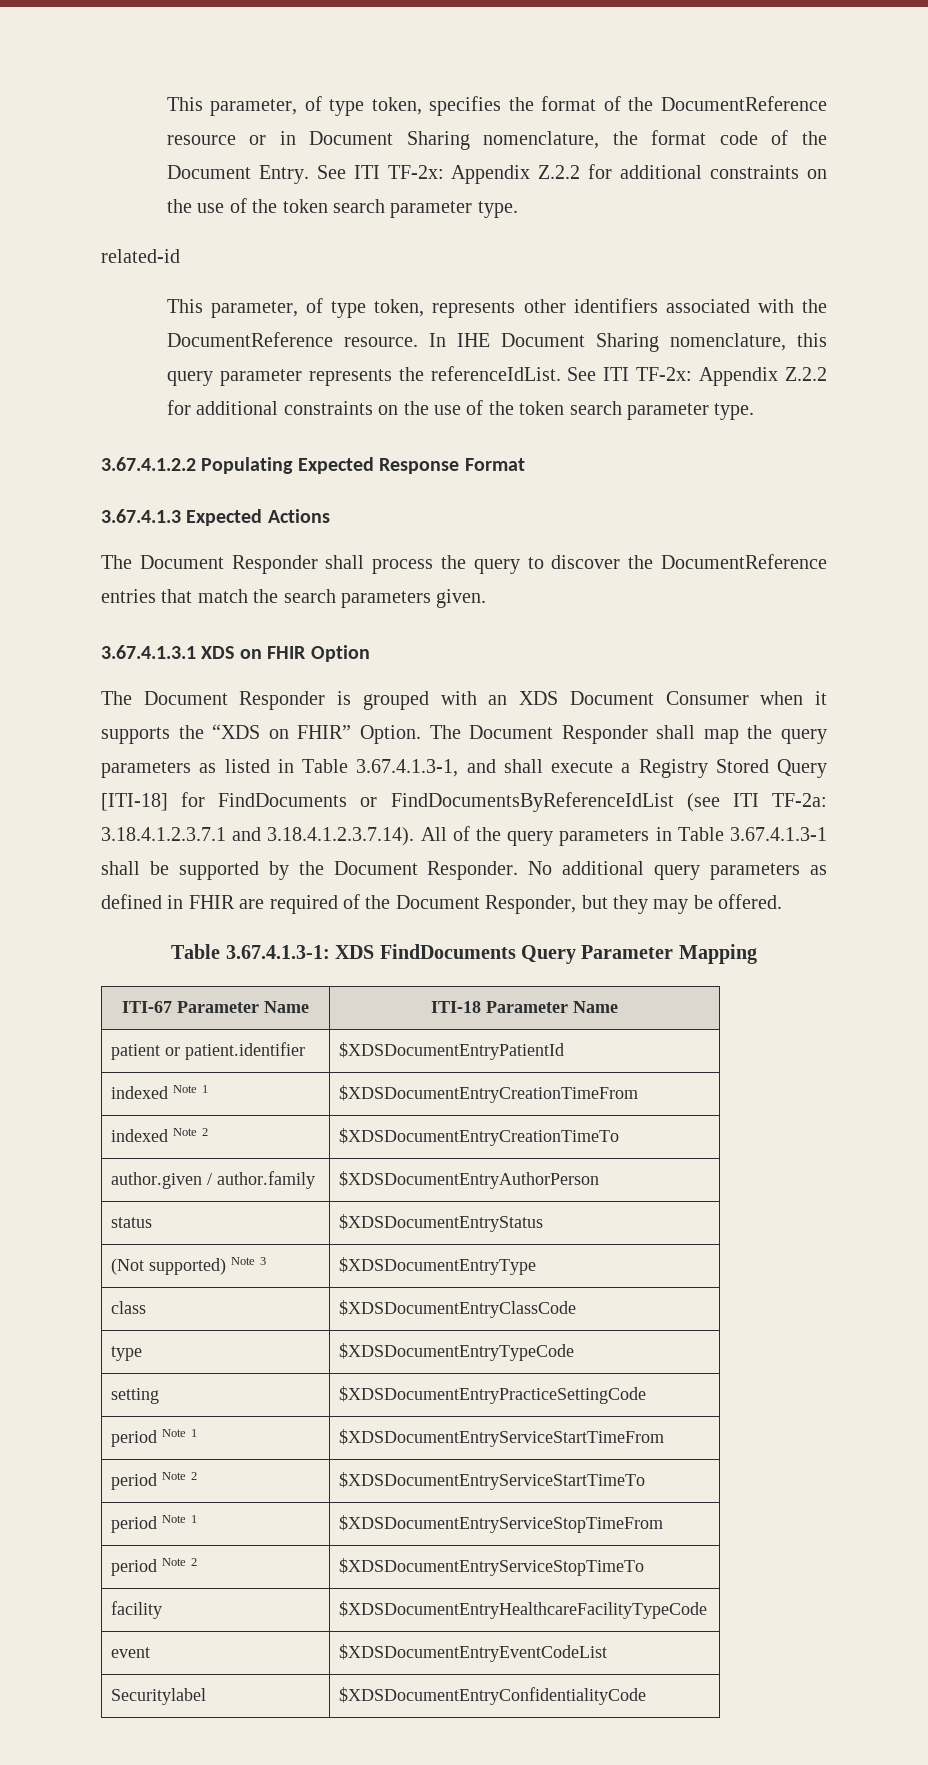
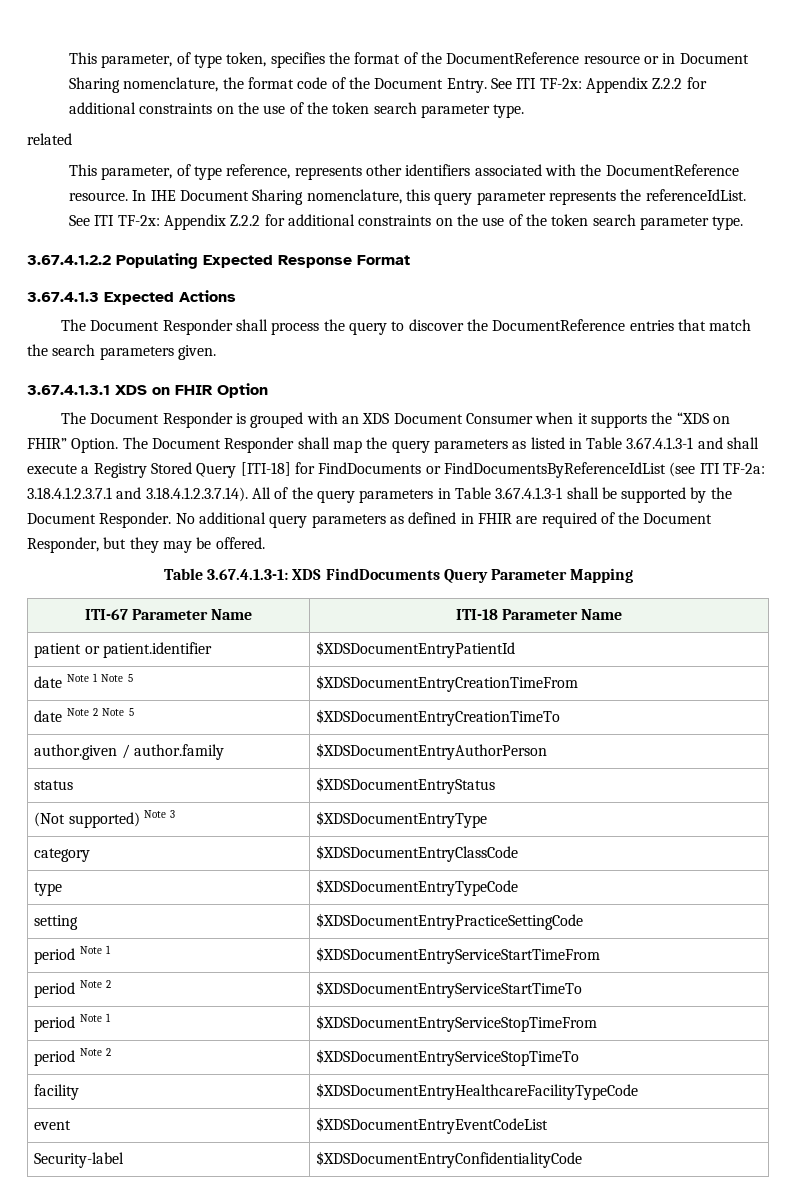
[101,249,180,263] [166,298,425,318] related-id // This parameter, of type token, -> [27,133,72,145] [69,164,291,180] related // This parameter, of type reference,
[356,759,459,777] 3.67.4.1.3-1, -> [626,437,694,449] 3.67.4.1.3-1
[111,1085,209,1099] indexed Note 1 -> [34,673,133,688] date Note 1 Note 5
[111,1128,209,1142] indexed Note 2 -> [34,708,134,722] date Note 2 Note 5
[111,1301,147,1314] class -> [34,848,91,862] category
[111,1688,207,1705] Securitylabel -> [34,1152,125,1168] Security-label

